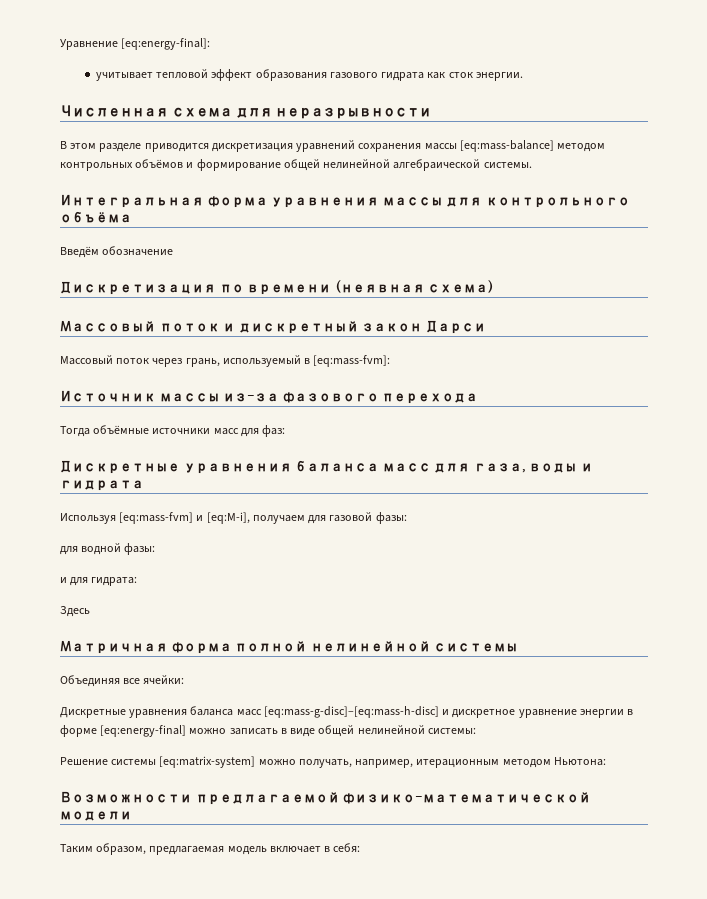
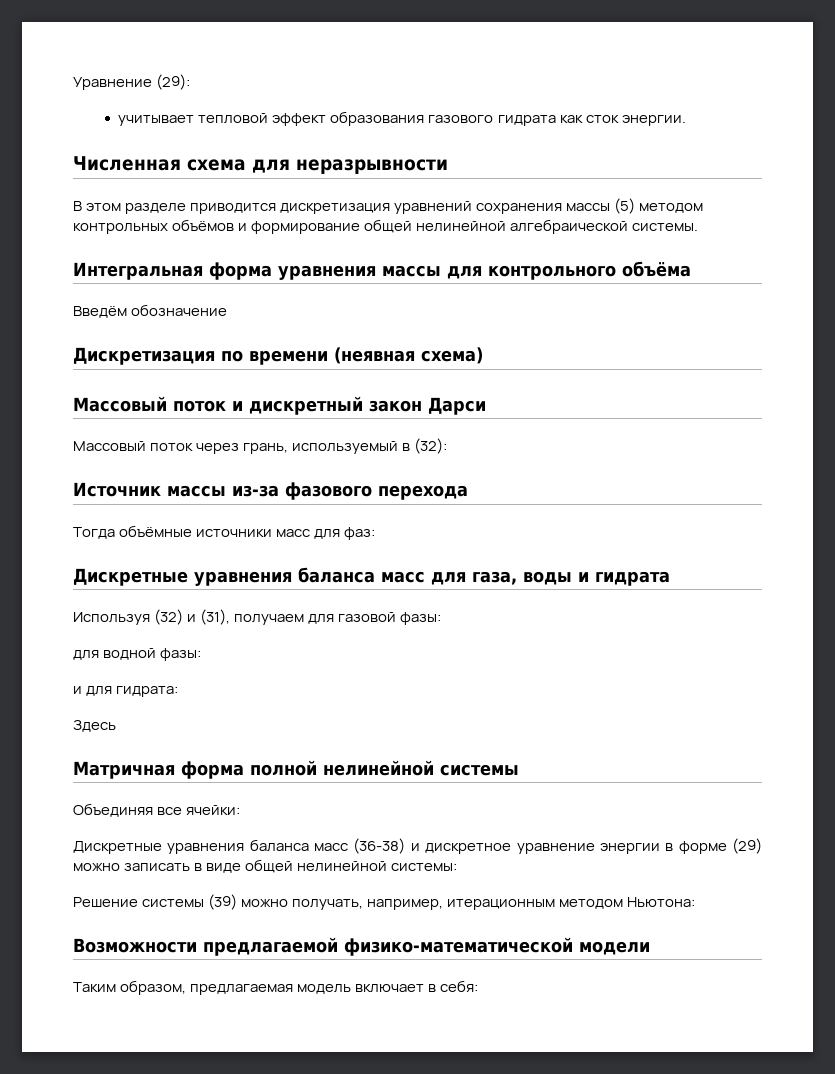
[121,38,211,50] [eq:energy-final]: -> [156,74,191,90] (29):
[459,140,554,152] [eq:mass-balance] -> [614,198,636,214] (5)
[313,355,391,367] [eq:mass-fvm]: -> [414,438,448,454] (32):
[119,512,250,524] [eq:mass-fvm] и [eq:M-i], -> [154,609,231,625] (32) и (31),
[263,706,439,718] [eq:mass-g-disc]–[eq:mass-h-disc] -> [353,838,406,854] (36-38)
[100,725,187,737] [eq:energy-final] -> [732,838,763,854] (29)
[159,756,256,768] [eq:matrix-system] -> [208,894,238,910] (39)

